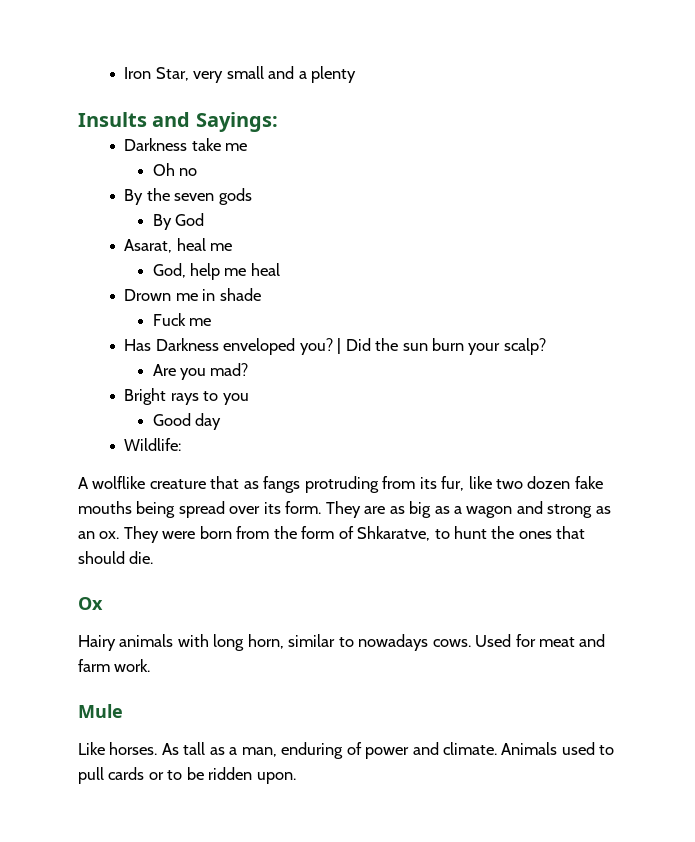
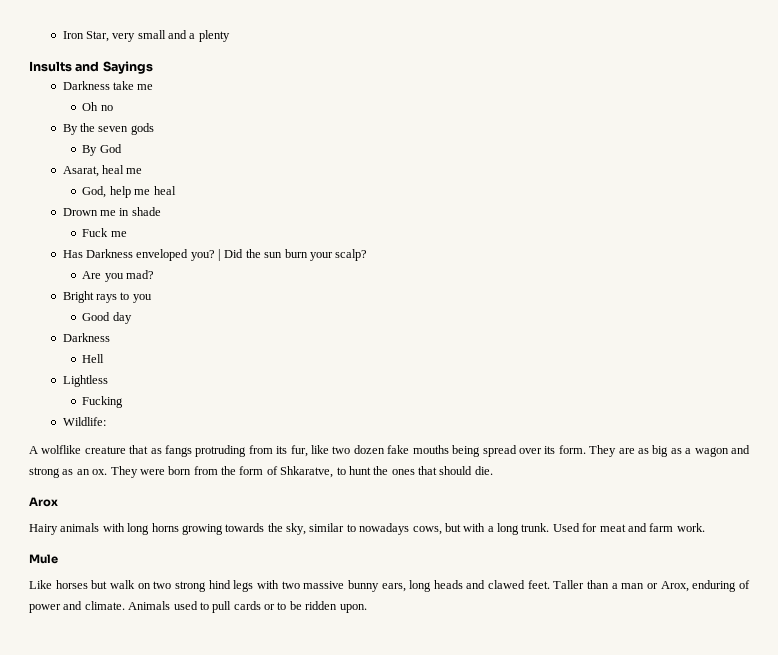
[195,112,278,132] Sayings: -> [102,61,153,74] Sayings
(222, 421) none -> [62,333,110,342] [82,354,105,363] [62,375,108,387] [82,396,124,408] // Darkness // Hell // Lightless // Fucking
[78,597,103,610] Ox -> [29,497,58,507] Arox
[247,634,471,651] horn, similar to nowadays cows. -> [151,523,550,535] horns growing towards the sky, similar to nowadays cows, but with a long trunk.
[109,742,277,757] horses. As tall as a man, -> [55,580,689,592] horses but walk on two strong hind legs with two massive bunny ears, long heads and clawed feet. Taller than a man or Arox,

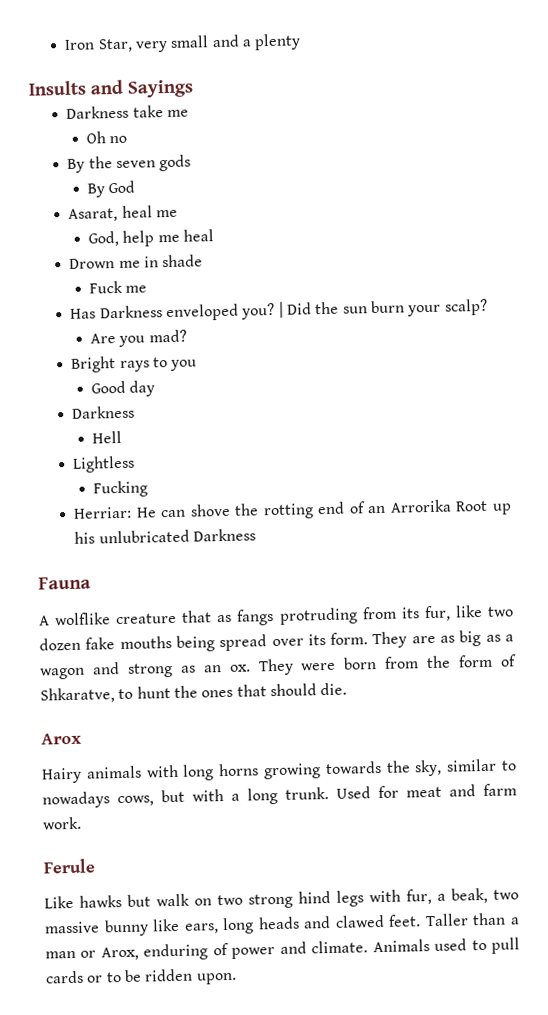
[62,417,106,426] Wildlife: -> [73,499,512,520] [74,528,257,544] [38,576,91,590] Herriar: He can shove the rotting end of an Arrorika Root up his unlubricated Darkness // Fauna
[29,554,58,564] Mule -> [43,858,96,874] Ferule
[55,580,88,589] horses -> [79,895,122,908] hawks
(279, 584) none -> [406,887,488,905] fur, a beak,
(379, 586) none -> [152,918,181,932] like

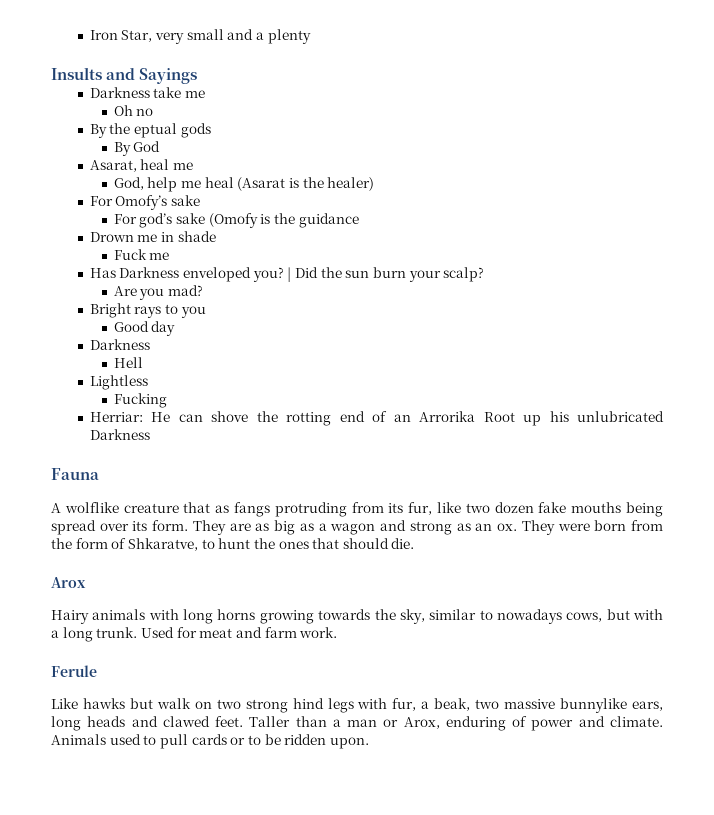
[116,160,157,168] seven -> [134,123,178,138] eptual
(215, 235) none -> [237,177,375,191] [89,195,201,210] [113,213,359,228] (Asarat is the healer) // For Omofy’s sake // For god’s sake (Omofy is the guidance
[103,918,181,937] bunny like -> [560,698,628,713] bunnylike

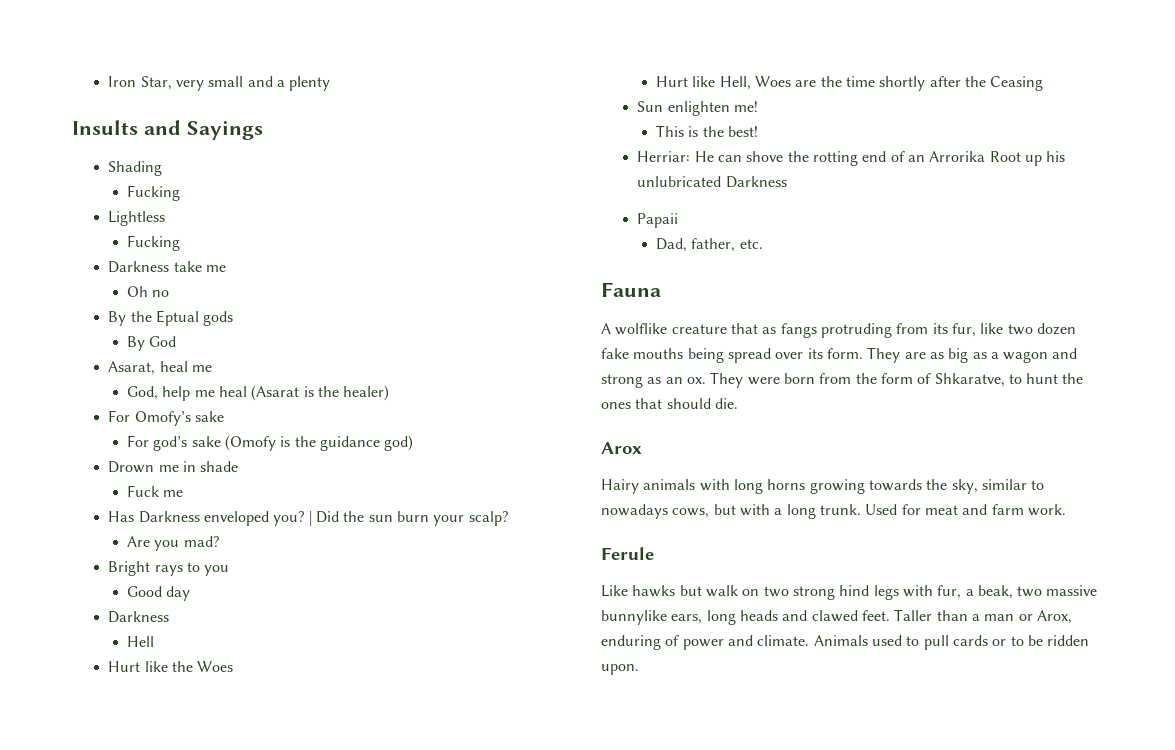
(198, 76) none -> [108,161,163,176] [127,185,181,201] [108,211,166,226] [127,235,181,251] // Shading // Fucking // Lightless // Fucking
[134,123,178,138] eptual -> [156,310,200,326] Eptual
(359, 220) none -> [384,435,414,451] god)
[89,375,148,390] [113,393,167,408] Lightless // Fucking -> [108,661,234,672] [656,76,1044,91] [637,101,759,116] [656,125,759,137] Hurt like the Woes // Hurt like Hell, Woes are the time shortly after the Ceasing // Sun enlighten me! // This is the best!
(150, 434) none -> [637,213,679,228] [656,238,763,252] // Papaii // Dad, father, etc.

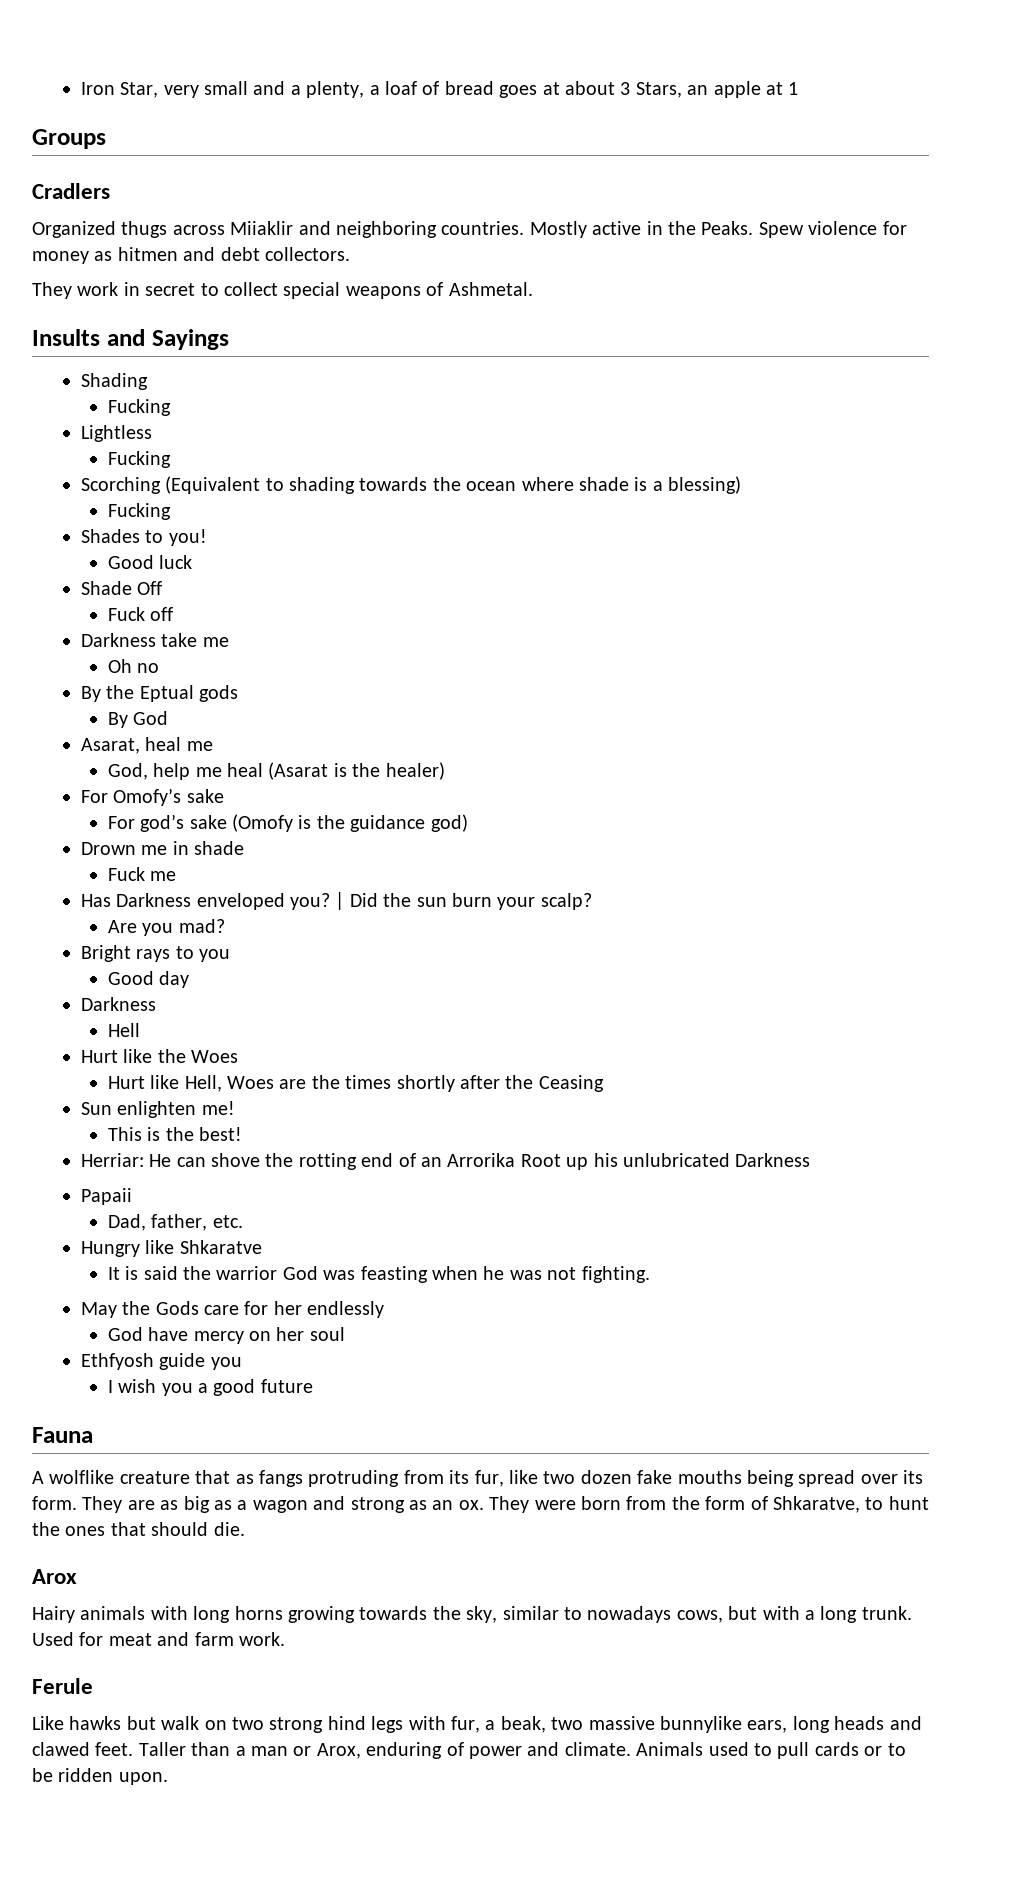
[289,76,331,91] plenty -> [306,81,799,98] [32,129,106,149] [32,183,110,199] [32,221,907,238] [32,247,350,264] [32,282,533,299] plenty, a loaf of bread goes at about 3 Stars, an apple at 1 // Groups // Cradlers // Organized thugs across Miiaklir and neighboring countries. Mostly active in the Peaks. Spew violence for money as hitmen and debt collectors. // They work in secret to collect special weapons of Ashmetal.
(181, 243) none -> [80,476,742,494] [107,503,171,520] [80,529,207,546] [107,555,193,569] [80,581,163,595] [107,607,174,621] // Scorching (Equivalent to shading towards the ocean where shade is a blessing) // Fucking // Shades to you! // Good luck // Shade Off // Fuck off
[846,76,876,87] time -> [345,1075,392,1089] times
(763, 244) none -> [80,1240,262,1257] [107,1266,650,1283] [80,1301,385,1318] [107,1327,345,1344] [80,1353,242,1370] [107,1379,313,1396] // Hungry like Shkaratve // It is said the warrior God was feasting when he was not fighting. // May the Gods care for her endlessly // God have mercy on her soul // Ethfyosh guide you // I wish you a good future

